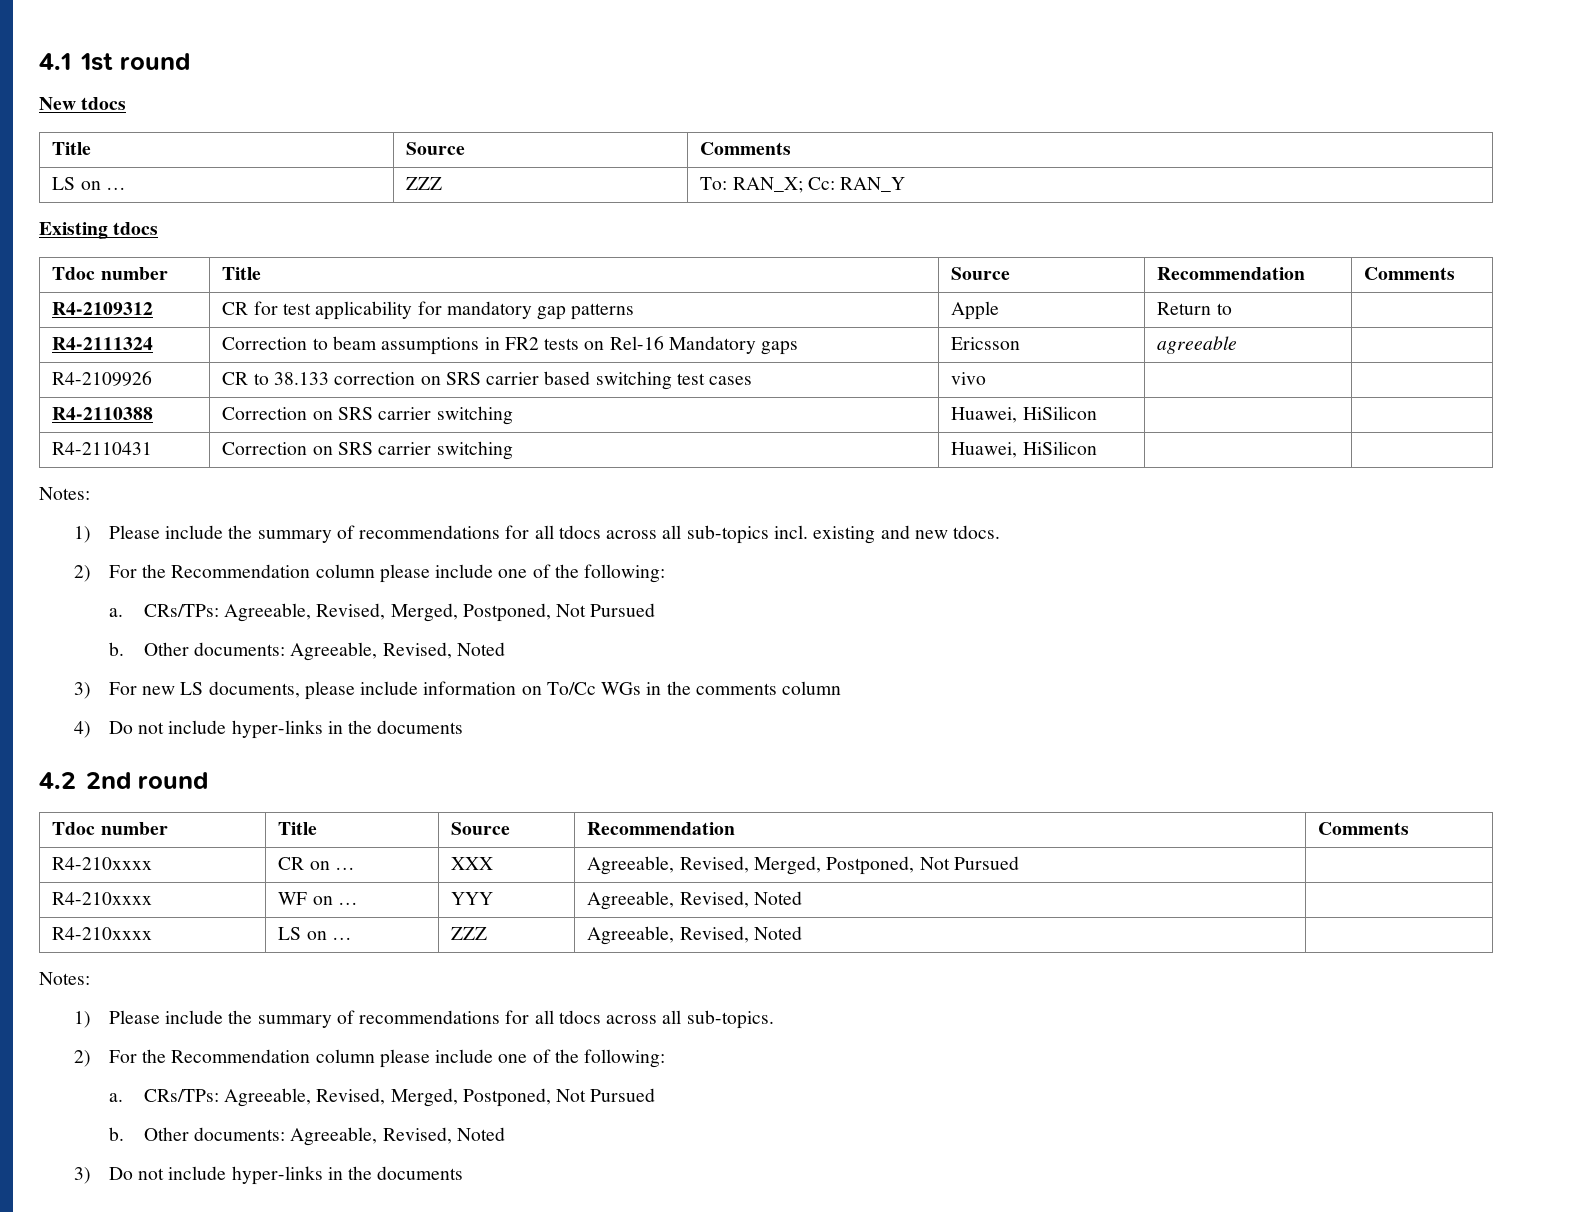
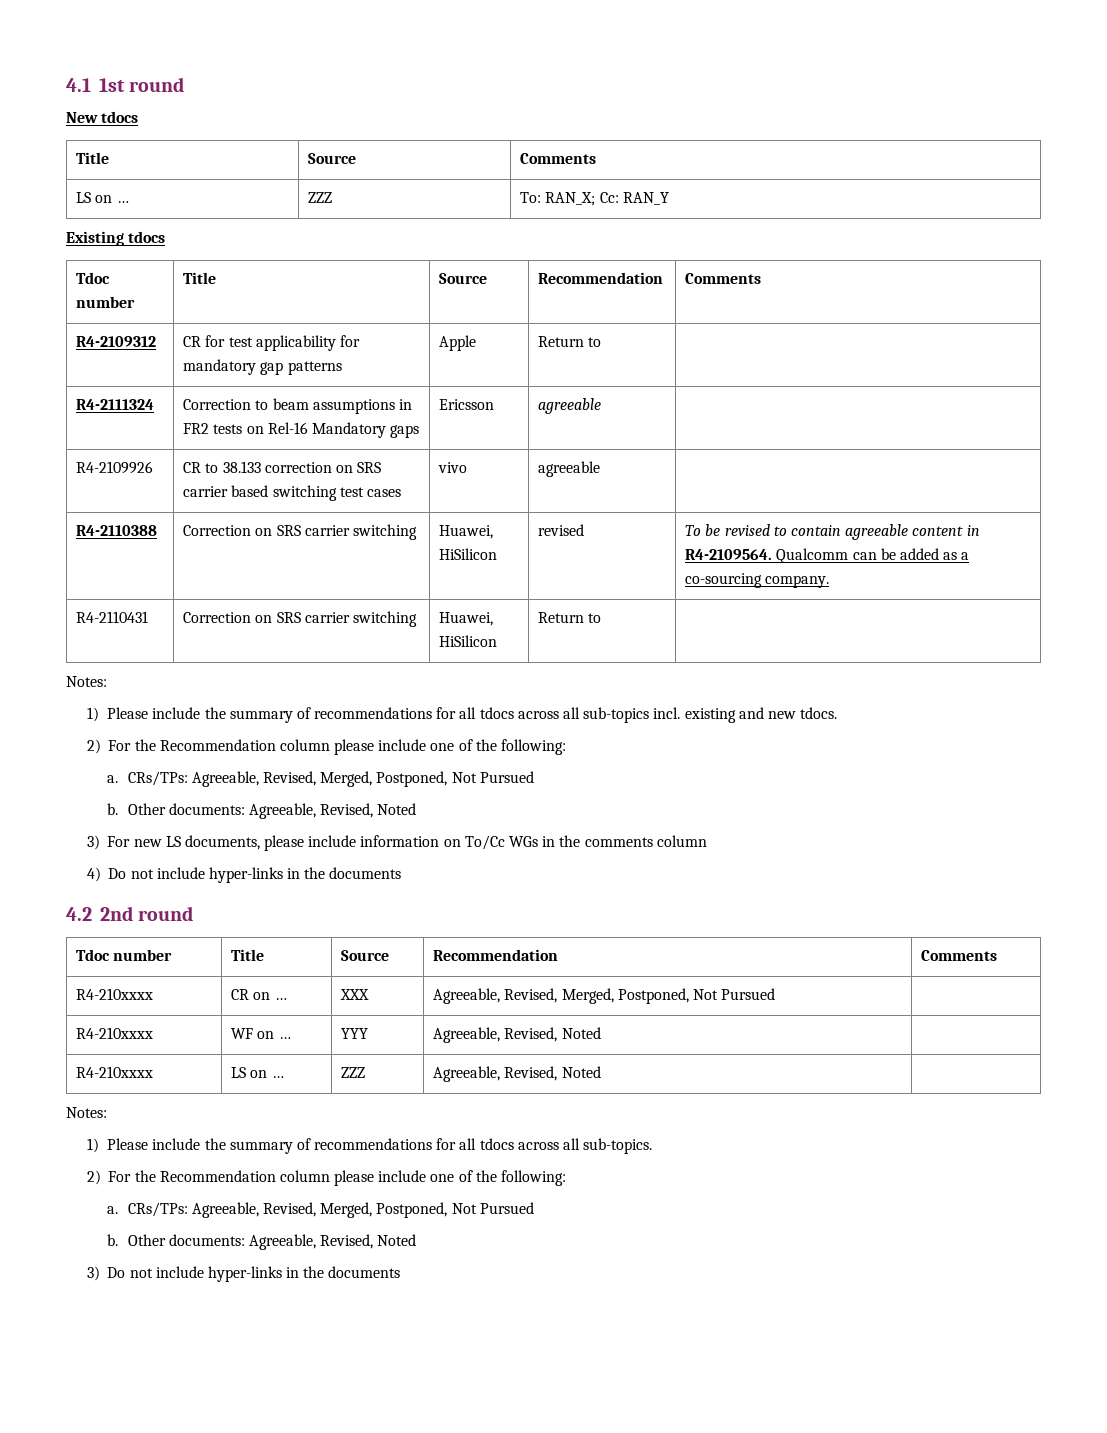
(987, 378) none -> [538,461,601,477] agreeable
(1097, 413) | -> [538,524,585,536] [685,524,980,540] [685,548,970,563] [685,573,830,588] revised | To be revised to contain agreeable content in R4-2109564. Qualcomm can be added as a co-sourcing company.
(1097, 448) none -> [538,612,602,623] Return to

